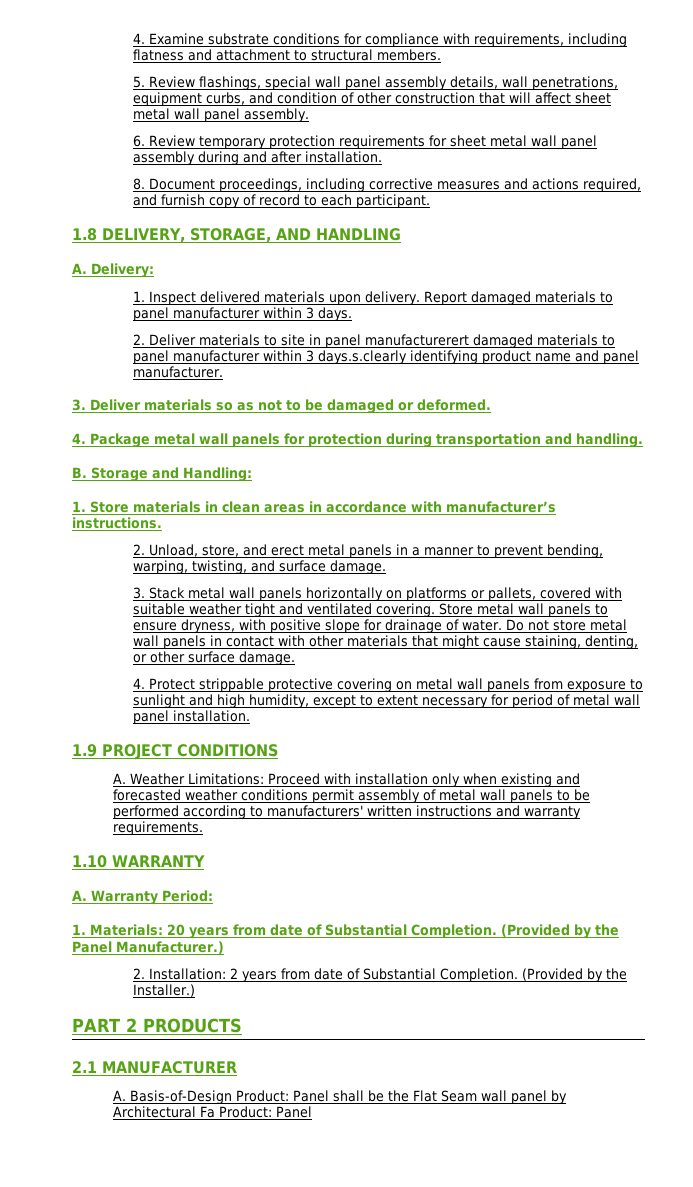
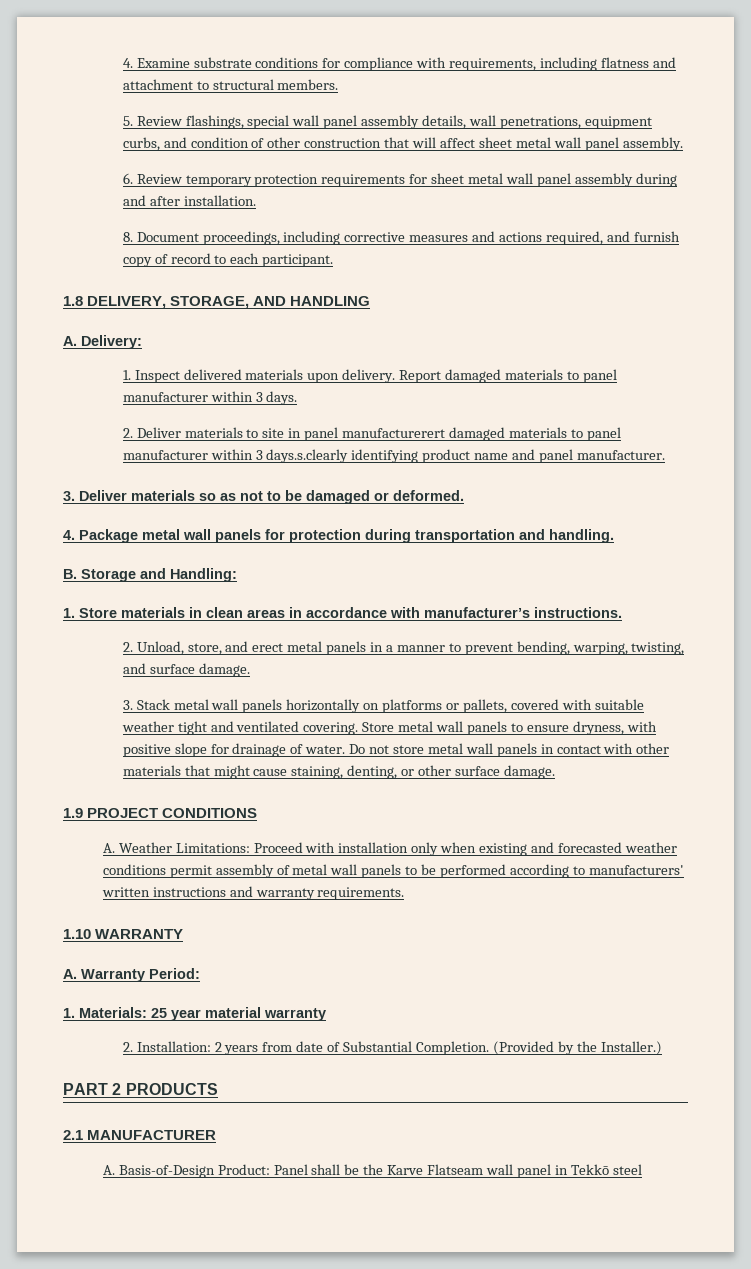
[132,678,643,692] [132,694,640,708] [132,710,250,724] // 4. Protect strippable protective covering on metal wall panels from exposure to sunlight and high humidity, except to extent necessary for period of metal wall panel installation. -> (555, 772) none
[167,924,619,939] [72,941,224,954] 20 years from date of Substantial Completion. (Provided by the Panel Manufacturer.) -> [151,1007,326,1021] 25 year material warranty
[412,1090,567,1104] [112,1106,312,1118] Flat Seam wall panel by Architectural Fa Product: Panel -> [387,1164,642,1178] Karve Flatseam wall panel in Tekkō steel

